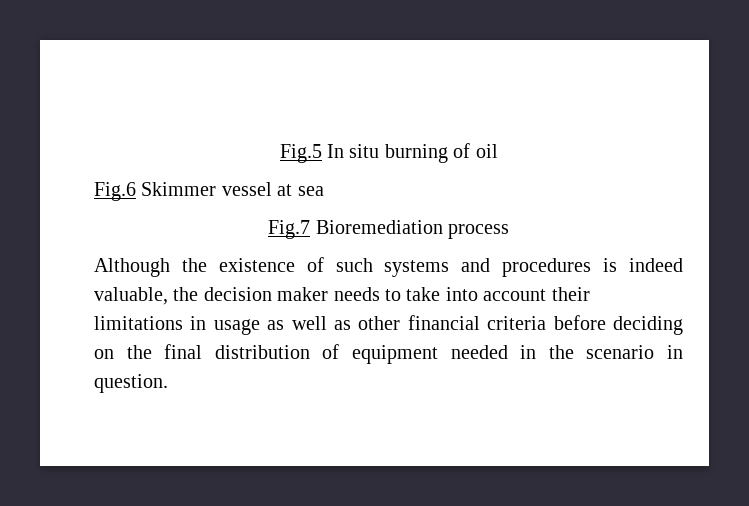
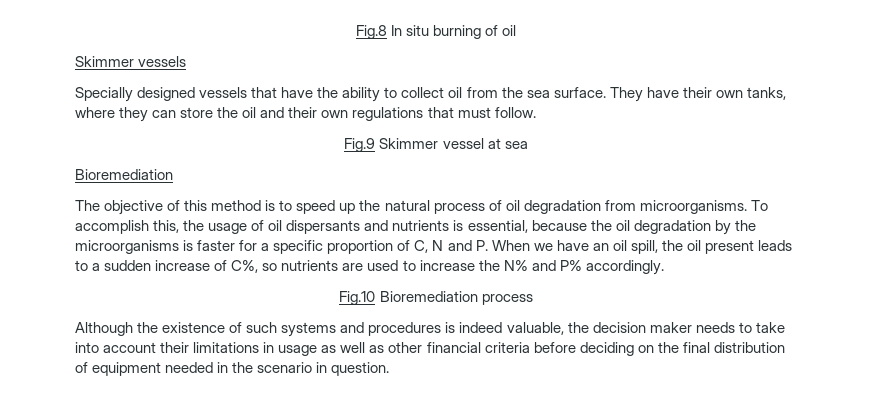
[279,144,322,163] Fig.5 -> [355,25,387,39] Fig.8
[94,182,324,201] [268,220,311,239] Fig.6 Skimmer vessel at sea // Fig.7 -> [75,56,187,67] [75,87,786,102] [75,107,536,122] [344,138,528,152] [75,169,173,180] [75,200,768,215] [75,220,756,235] [75,240,793,254] [75,260,664,275] [339,291,376,305] Skimmer vessels // Specially designed vessels that have the ability to collect oil from the sea surface. They have their own tanks, where they can store the oil and their own regulations that must follow. // Fig.9 Skimmer vessel at sea // Bioremediation // The objective of this method is to speed up the natural process of oil degradation from microorganisms. To accomplish this, the usage of oil dispersants and nutrients is essential, because the oil degradation by the microorganisms is faster for a specific proportion of C, N and P. When we have an oil spill, the oil present leads to a sudden increase of C%, so nutrients are used to increase the N% and P% accordingly. // Fig.10

